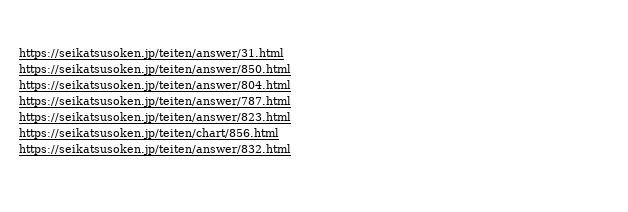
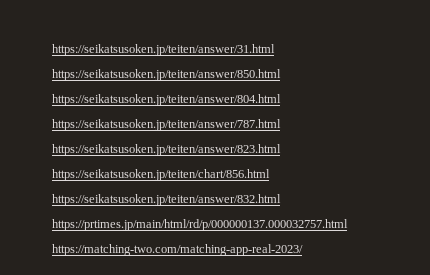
(291, 149) none -> [52,219,348,231] [52,244,303,256] // https://prtimes.jp/main/html/rd/p/000000137.000032757.html // https://matching-two.com/matching-app-real-2023/

